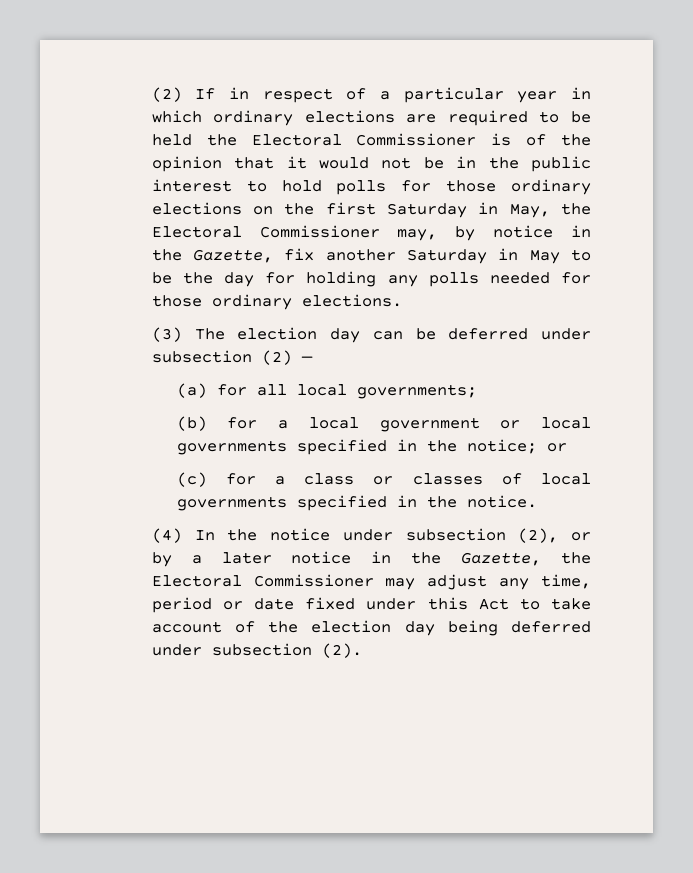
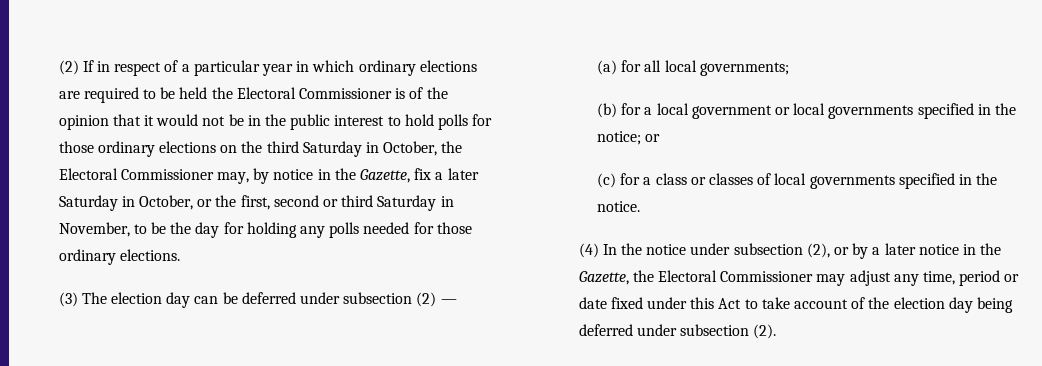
[325,202,550,218] first Saturday in May, -> [266,141,438,157] third Saturday in October,
[325,248,560,264] another Saturday in May -> [435,168,479,180] [58,195,454,211] [58,222,130,237] a later Saturday in October, or the first, second or third Saturday in November,

